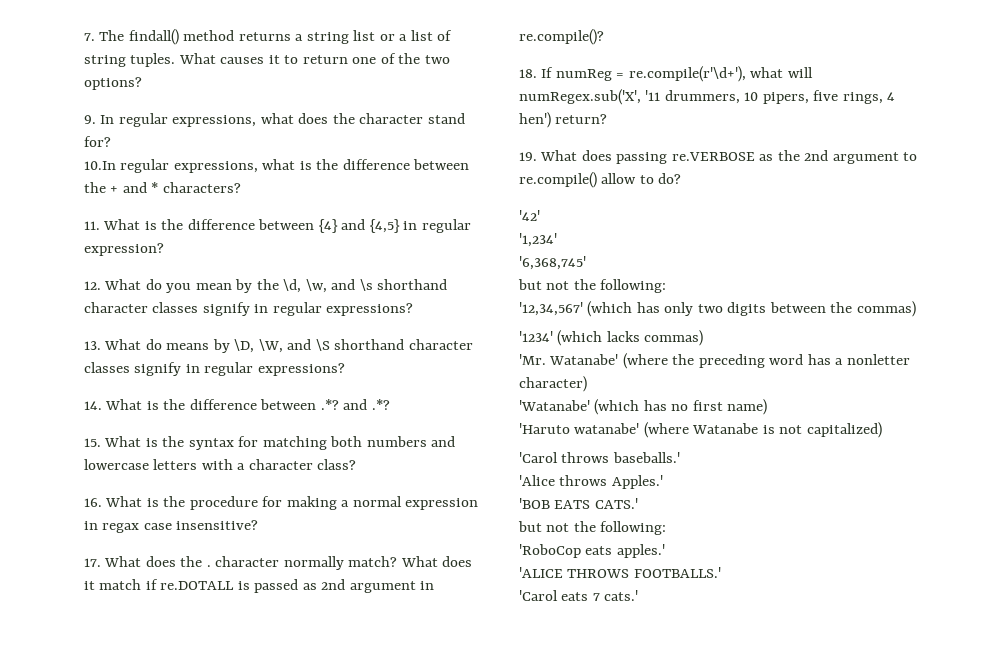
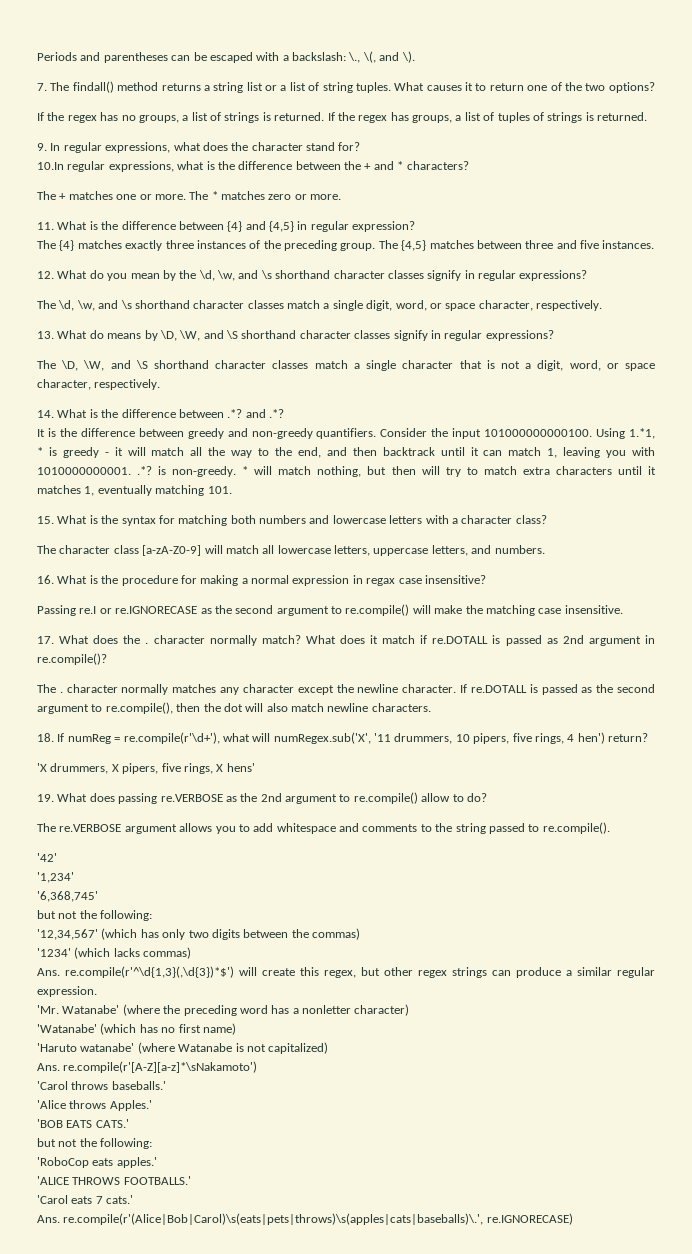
(84, 37) none -> [37,51,415,63] Periods and parentheses can be escaped with a backslash: \., \(, and \). //
(142, 83) none -> [37,112,647,123] // If the regex has no groups, a list of strings is returned. If the regex has groups, a list of tuples of strings is returned.
(241, 187) none -> [37,191,342,200] // The + matches one or more. The * matches zero or more.
(164, 249) none -> [37,240,655,251] // The {4} matches exactly three instances of the preceding group. The {4,5} matches between three and five instances.
(414, 309) none -> [37,300,602,311] // The \d, \w, and \s shorthand character classes match a single digit, word, or space character, respectively.
(345, 369) none -> [37,360,656,371] [37,379,161,390] // The \D, \W, and \S shorthand character classes match a single character that is not a digit, word, or space character, respectively.
(390, 404) none -> [37,428,656,439] [37,447,656,458] [37,466,656,477] [37,485,232,496] // It is the difference between greedy and non-greedy quantifiers. Consider the input 101000000000100. Using 1.*1, * is greedy - it will match all the way to the end, and then backtrack until it can match 1, leaving you with 1010000000001. .*? is non-greedy. * will match nothing, but then will try to match extra characters until it matches 1, eventually matching 101.
(357, 464) none -> [37,545,545,556] // The character class [a-zA-Z0-9] will match all lowercase letters, uppercase letters, and numbers.
(259, 525) none -> [37,604,623,616] // Passing re.I or re.IGNORECASE as the second argument to re.compile() will make the matching case insensitive.
(604, 37) none -> [37,684,656,695] [37,702,431,714] // The . character normally matches any character except the newline character. If re.DOTALL is passed as the second argument to re.compile(), then the dot will also match newline characters.
(608, 119) none -> [37,763,255,774] // 'X drummers, X pipers, five rings, X hens'
(682, 178) none -> [37,822,610,834] // The re.VERBOSE argument allows you to add whitespace and comments to the string passed to re.compile().
(704, 338) none -> [37,966,655,978] [37,986,97,997] // Ans. re.compile(r'^\d{1,3}(,\d{3})*$') will create this regex, but other regex strings can produce a similar regular expression.
(882, 430) none -> [37,1061,258,1073] // Ans. re.compile(r'[A-Z][a-z]*\sNakamoto')
(639, 595) none -> [37,1213,573,1225] // Ans. re.compile(r'(Alice|Bob|Carol)\s(eats|pets|throws)\s(apples|cats|baseballs)\.', re.IGNORECASE)

